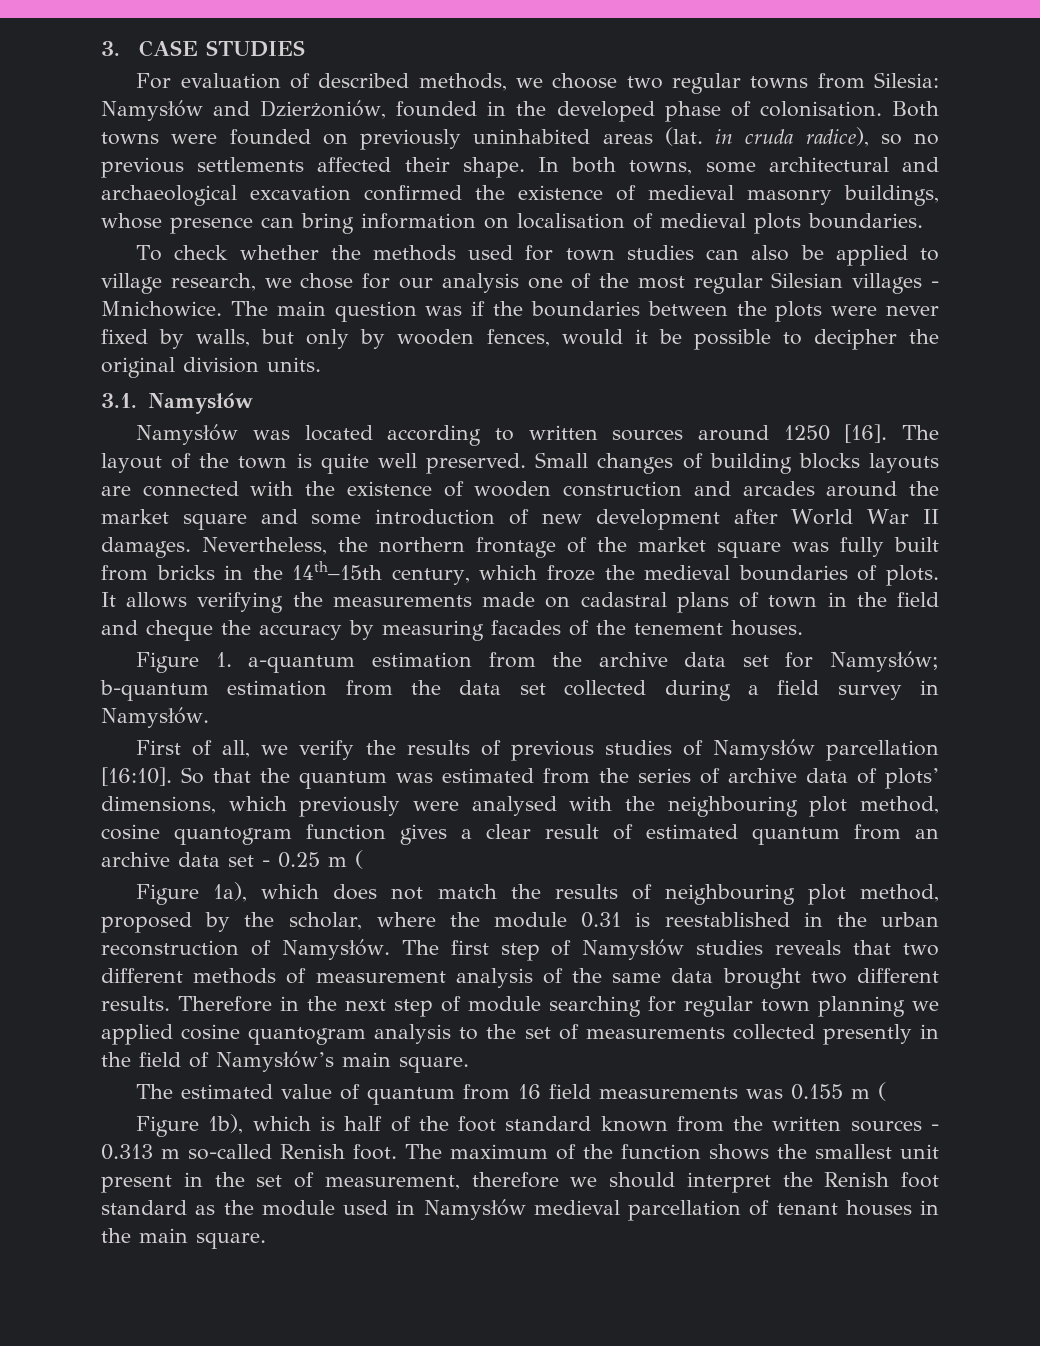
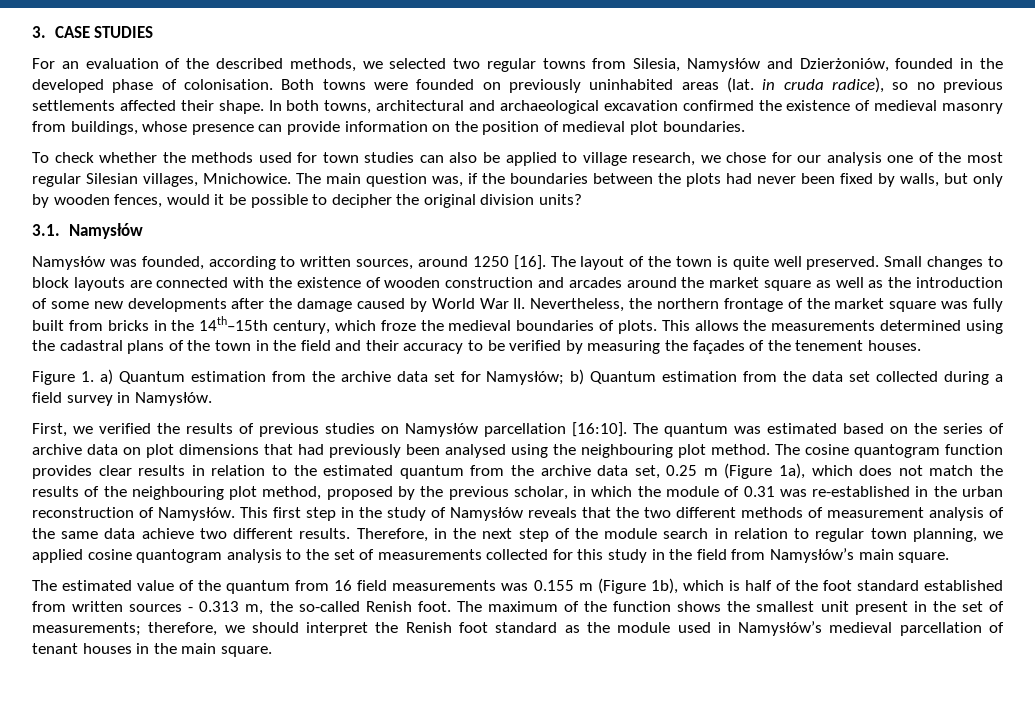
(172, 81) none -> [61,61,79,69] an
(310, 81) none -> [186,58,210,69] the
[552,73,618,89] choose -> [389,58,447,69] selected
[873,72,939,88] Silesia: -> [633,58,681,72] Silesia,
[705,162,756,173] some -> (372, 107) none
(832, 197) none -> [32,121,66,132] from
[301,213,354,234] bring -> [286,121,340,135] provide
[517,213,801,234] localisation of medieval plots -> [454,121,659,135] the position of medieval plot
[852,273,940,294] villages - -> [143,173,198,187] villages,
[425,306,463,316] was -> [432,176,463,187] was,
[831,305,940,316] were never -> [726,173,835,184] had never been
[267,357,321,372] units. -> [539,194,583,205] units?
[304,425,373,441] located -> [141,256,204,270] founded,
[612,429,684,441] sources -> [356,259,414,270] sources,
[682,453,860,474] of building blocks -> [988,256,1004,267] [32,277,69,288] to block
[260,509,940,530] [101,537,191,558] and some introduction of new development after World War II damages. -> [815,277,1003,288] [32,298,526,312] as well as the introduction of some new developments after the damage caused by World War II.
[101,592,571,613] It allows verifying the measurements made on -> [661,320,1004,334] [32,340,55,351] This allows the measurements determined using the
(760, 600) none -> [187,340,211,351] the
[146,620,561,641] cheque the accuracy by measuring facades -> [365,340,745,354] their accuracy to be verified by measuring the façades
[248,655,356,673] a-quantum -> [99,369,185,385] a) Quantum
[100,680,209,701] b-quantum -> [570,369,657,385] b) Quantum
[136,740,355,760] First of all, we verify -> [32,423,151,437] First, we verified
[682,740,703,756] of -> [381,426,399,434] on
[181,767,290,784] So that the -> [633,423,658,434] The
[543,768,590,784] from -> [843,423,908,434] based on
[857,768,939,789] [101,796,939,817] of plots’ dimensions, which previously were analysed with the neighbouring plot method, -> [123,444,800,458] on plot dimensions that had previously been analysed using the neighbouring plot method. The
[400,824,633,845] gives a clear result of -> [32,465,317,479] provides clear results in relation to the
[915,828,939,839] [101,850,363,869] [136,884,200,905] an archive data set - 0.25 m ( // Figure -> [510,463,773,479] the archive data set, 0.25 m (Figure
(652, 892) none -> [103,486,127,497] the
[288,912,790,930] scholar, where the module 0.31 is reestablished -> [448,486,911,500] previous scholar, in which the module of 0.31 was re-established
[401,940,439,955] The -> [240,507,268,518] This
[551,939,764,960] of Namysłów studies -> [341,507,523,521] in the study of Namysłów
(892, 947) none -> [616,507,639,518] the
[722,968,801,989] brought -> [141,528,194,539] achieve
[178,996,272,1012] Therefore -> [356,528,428,542] Therefore,
[468,996,676,1017] module searching for -> [574,528,810,539] the module search in relation to
[818,996,905,1017] planning -> [912,528,977,542] planning,
[822,1024,939,1045] [101,1052,209,1068] presently in the field of -> [552,549,766,563] for this study in the field from
(361, 1092) none -> [198,580,222,591] the
[878,1082,887,1101] [136,1116,200,1137] ( // Figure -> [597,578,646,594] (Figure
[600,1116,764,1132] known from the -> [923,580,1003,591] [32,601,66,612] established from
[161,1149,180,1159] m -> [245,601,293,615] m, the
[324,1172,559,1190] measurement, therefore -> [32,622,218,636] measurements; therefore,
[423,1199,526,1220] Namysłów -> [738,621,823,636] Namysłów’s

